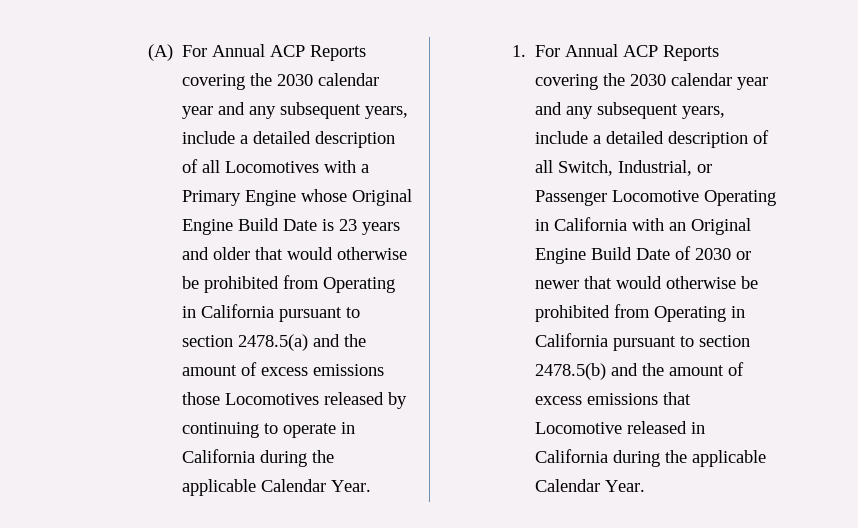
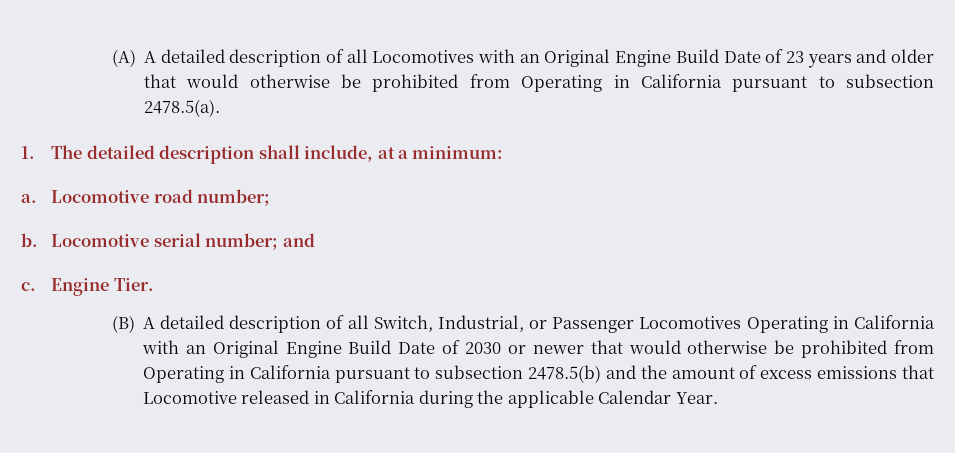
[181,44,366,61] [181,73,379,90] [181,102,408,119] [181,131,248,144] For Annual ACP Reports covering the 2030 calendar year and any subsequent years, include a -> [143,51,156,63] A
[360,164,369,173] [181,189,412,206] [181,218,334,235] a Primary Engine whose Original Engine Build Date is -> [519,49,784,67] an Original Engine Build Date of
[181,334,366,351] [181,362,384,376] [181,392,407,409] [181,422,355,438] [181,449,334,467] [181,479,371,496] [511,44,719,61] [534,73,768,90] [534,102,725,119] [534,131,601,144] section 2478.5(a) and the amount of excess emissions those Locomotives released by continuing to operate in California during the applicable Calendar Year. // 1. For Annual ACP Reports covering the 2030 calendar year and any subsequent years, include a -> [846,74,935,88] [143,99,220,117] [21,145,504,164] [21,189,271,206] [21,233,315,250] [21,278,154,296] [111,315,155,333] subsection 2478.5(a). // 1. The detailed description shall include, at a minimum: // a. Locomotive road number; // b. Locomotive serial number; and // c. Engine Tier. // (B) A
[611,190,699,202] Locomotive -> [639,316,742,329] Locomotives
[698,335,750,347] section -> [435,365,524,379] subsection

